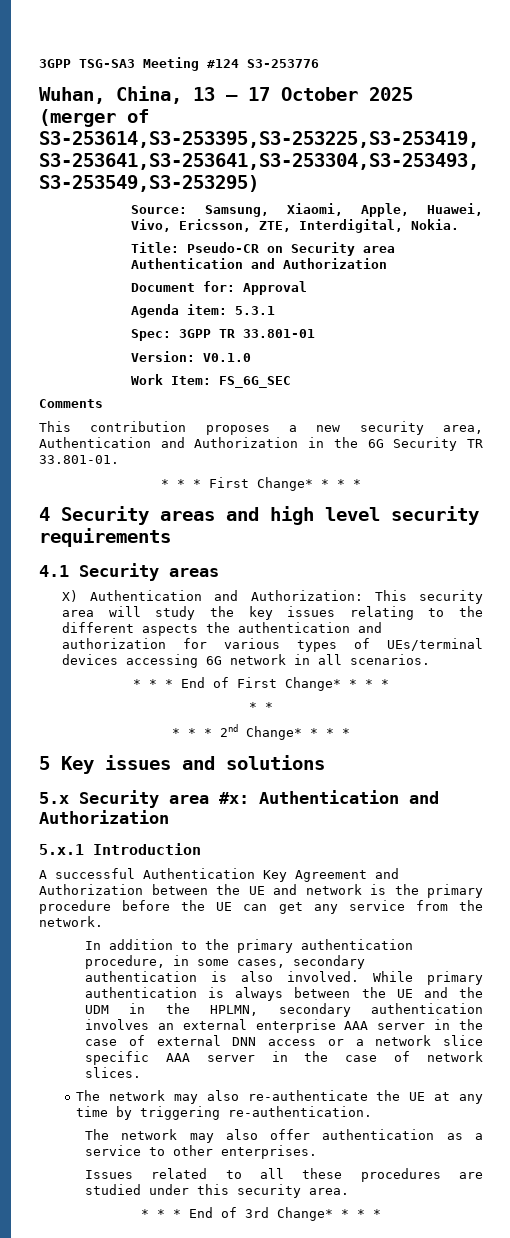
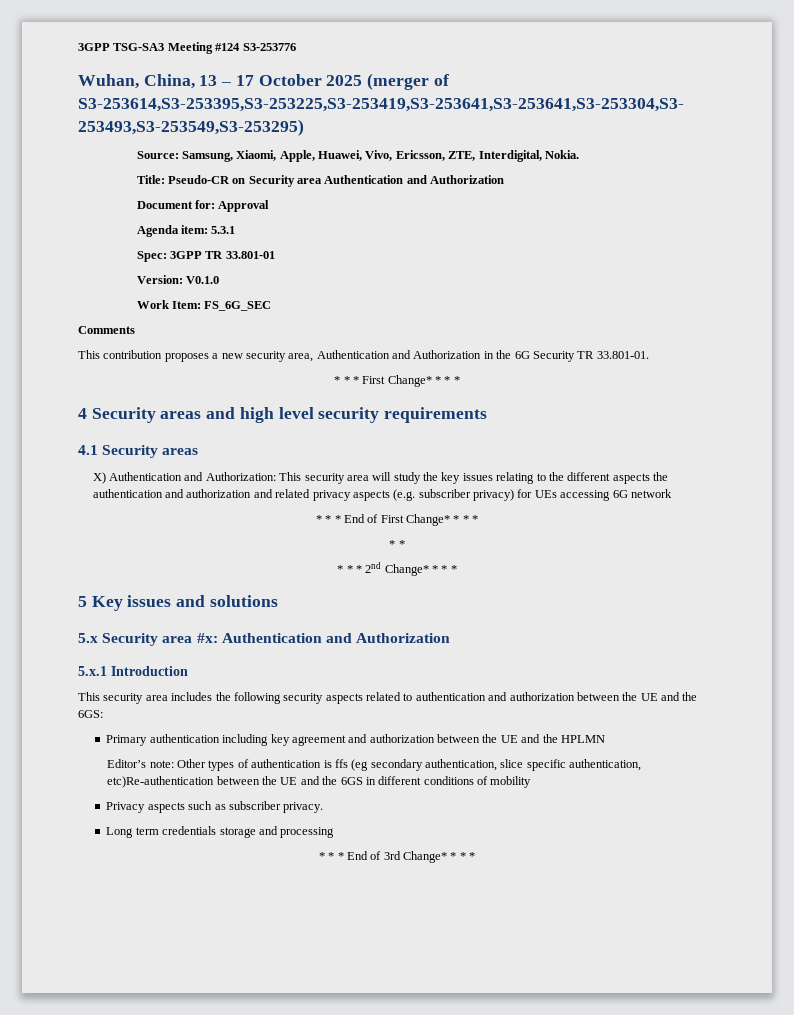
[183,638,483,652] [62,654,119,665] for various types of UEs/terminal devices -> [253,489,557,501] and related privacy aspects (e.g. subscriber privacy) for UEs
[294,654,431,665] in all scenarios. -> (672, 493) none
[39,868,399,882] [39,884,483,898] [39,900,483,914] [39,916,103,927] [85,939,414,953] [85,955,366,969] [85,971,483,985] [85,987,483,1001] [85,1003,483,1017] [85,1019,483,1033] [85,1035,484,1046] [85,1051,483,1065] [85,1067,142,1078] [76,1090,484,1104] [76,1106,373,1120] [85,1129,483,1143] [85,1145,318,1159] [85,1168,483,1182] [85,1184,350,1198] A successful Authentication Key Agreement and Authorization between the UE and network is the primary procedure before the UE can get any service from the network. // In addition to the primary authentication procedure, in some cases, secondary authentication is also involved. While primary authentication is always between the UE and the UDM in the HPLMN, secondary authentication involves an external enterprise AAA server in the case of external DNN access or a network slice specific AAA server in the case of network slices. // The network may also re-authenticate the UE at any time by triggering re-authentication. // The network may also offer authentication as a service to other enterprises. // Issues related to all these procedures are studied under this security area. -> [78,692,698,704] [78,710,103,718] [106,734,605,746] [107,759,642,771] [107,776,532,788] [106,801,324,813] [106,826,335,838] This security area includes the following security aspects related to authentication and authorization between the UE and the 6GS: // Primary authentication including key agreement and authorization between the UE and the HPLMN // Editor’s note: Other types of authentication is ffs (eg secondary authentication, slice specific authentication, etc)Re-authentication between the UE and the 6GS in different conditions of mobility // Privacy aspects such as subscriber privacy. // Long term credentials storage and processing

